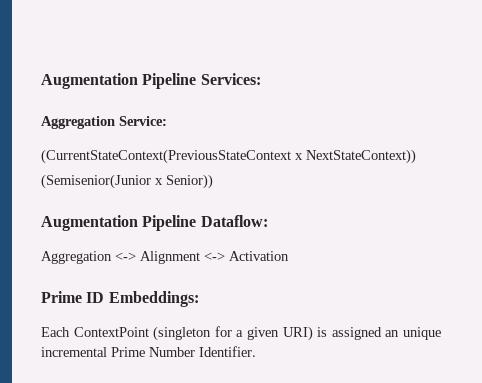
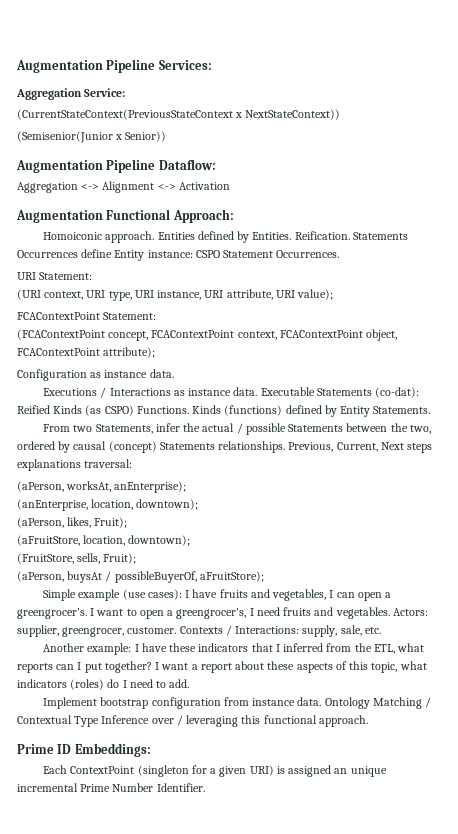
(289, 256) none -> [16,209,234,223] [43,231,408,243] [17,249,340,261] [17,272,93,280] [17,289,334,301] [17,312,157,320] [17,329,398,341] [17,347,156,358] [17,369,174,381] [43,387,420,398] [17,405,431,417] [43,423,431,435] [17,441,433,453] [17,459,133,471] [17,481,187,493] [17,499,199,511] [17,517,128,528] [17,535,191,546] [17,553,137,564] [17,571,264,583] [43,589,392,601] [17,607,428,619] [17,625,381,637] [43,643,425,655] [17,661,427,673] [17,679,190,690] [43,697,432,709] [17,715,368,727] // Augmentation Functional Approach: // Homoiconic approach. Entities defined by Entities. Reification. Statements Occurrences define Entity instance: CSPO Statement Occurrences. // URI Statement: // (URI context, URI type, URI instance, URI attribute, URI value); // FCAContextPoint Statement: // (FCAContextPoint concept, FCAContextPoint context, FCAContextPoint object, FCAContextPoint attribute); // Configuration as instance data. // Executions / Interactions as instance data. Executable Statements (co-dat): Reified Kinds (as CSPO) Functions. Kinds (functions) defined by Entity Statements. // From two Statements, infer the actual / possible Statements between the two, ordered by causal (concept) Statements relationships. Previous, Current, Next steps explanations traversal: // (aPerson, worksAt, anEnterprise); // (anEnterprise, location, downtown); // (aPerson, likes, Fruit); // (aFruitStore, location, downtown); // (FruitStore, sells, Fruit); // (aPerson, buysAt / possibleBuyerOf, aFruitStore); // Simple example (use cases): I have fruits and vegetables, I can open a greengrocer's. I want to open a greengrocer's, I need fruits and vegetables. Actors: supplier, greengrocer, customer. Contexts / Interactions: supply, sale, etc. // Another example: I have these indicators that I inferred from the ETL, what reports can I put together? I want a report about these aspects of this topic, what indicators (roles) do I need to add. // Implement bootstrap configuration from instance data. Ontology Matching / Contextual Type Inference over / leveraging this functional approach.

